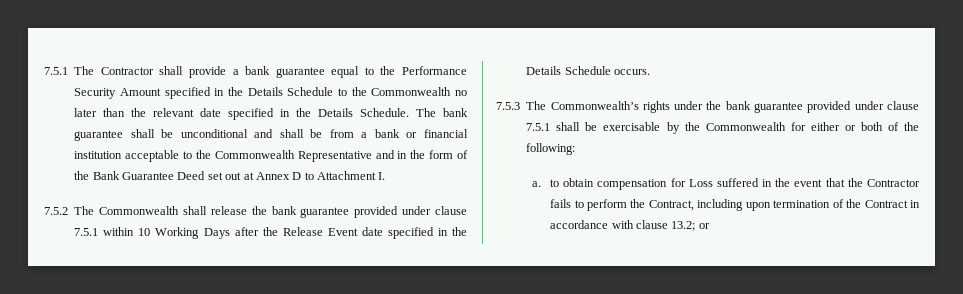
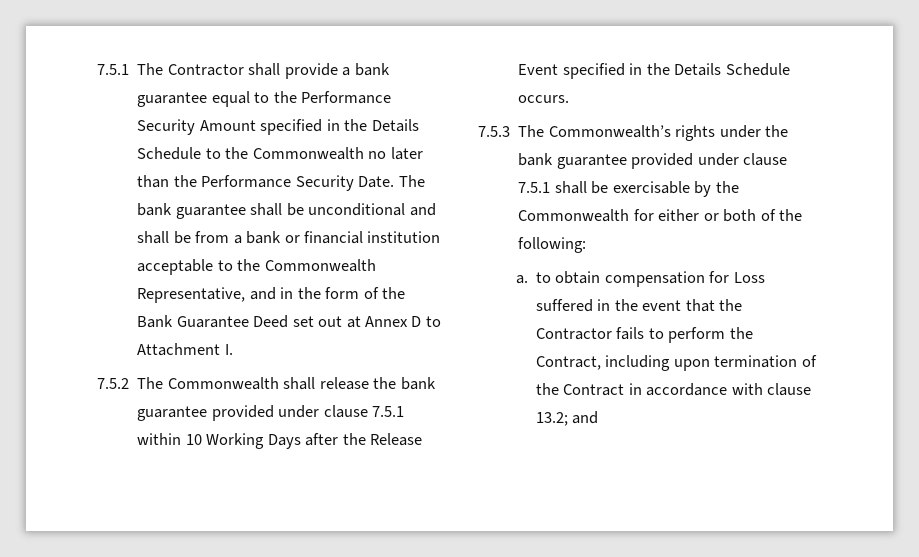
[153,108,410,120] relevant date specified in the Details Schedule. -> [201,175,395,191] Performance Security Date.
[297,151,372,162] Representative -> [137,287,246,303] Representative,
[361,227,383,236] date -> (559, 69) none
[698,223,710,229] or -> [572,411,599,424] and

